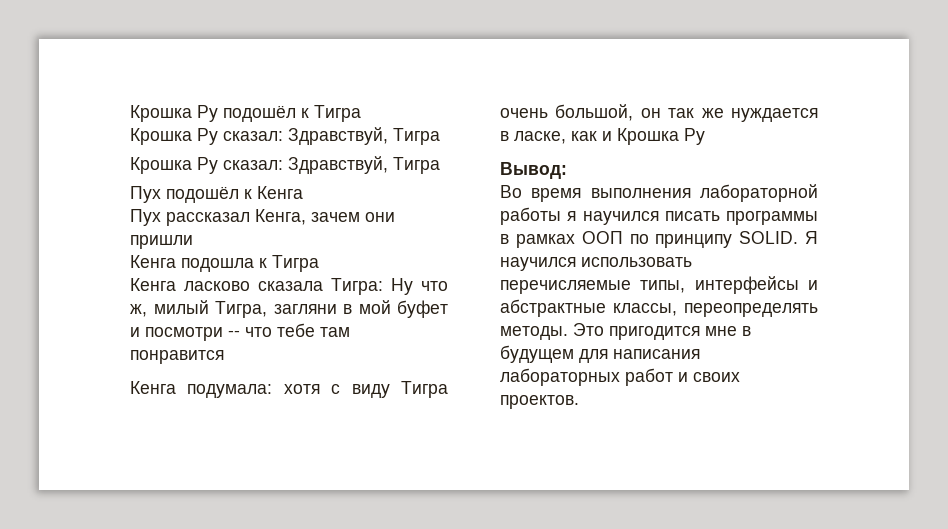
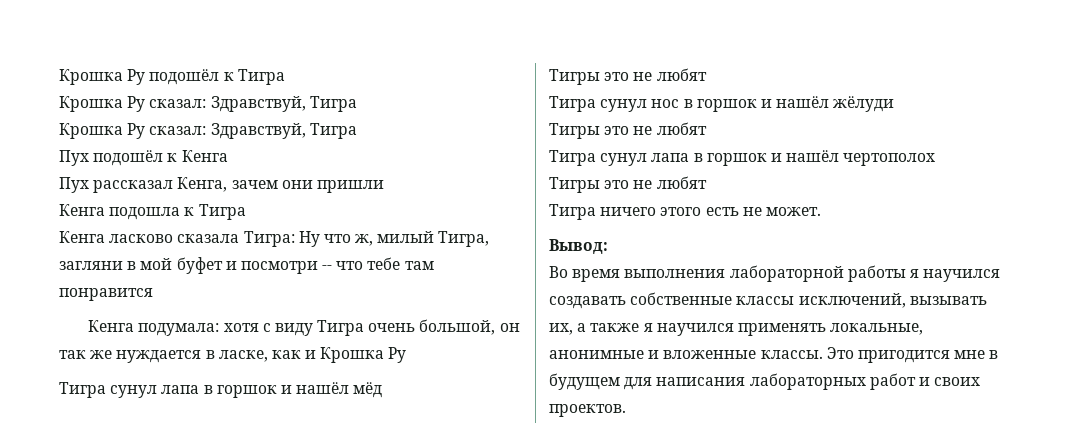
(705, 136) none -> [59,382,383,398] [549,68,707,85] [549,96,895,112] [549,122,707,139] [549,150,936,166] [549,176,707,193] [549,204,821,220] // Тигра сунул лапа в горшок и нашёл мёд // Тигры это не любят // Тигра сунул нос в горшок и нашёл жёлуди // Тигры это не любят // Тигра сунул лапа в горшок и нашёл чертополох // Тигры это не любят // Тигра ничего этого есть не может.
[664,211,818,225] [500,231,818,248] [500,257,692,271] [500,276,818,294] [500,299,818,317] [500,326,568,340] писать программы в рамках ООП по принципу SOLID. Я научился использовать перечисляемые типы, интерфейсы и абстрактные классы, переопределять методы. -> [549,292,987,309] [549,323,924,336] [549,350,823,359] создавать собственные классы исключений, вызывать их, а также я научился применять локальные, анонимные и вложенные классы.

